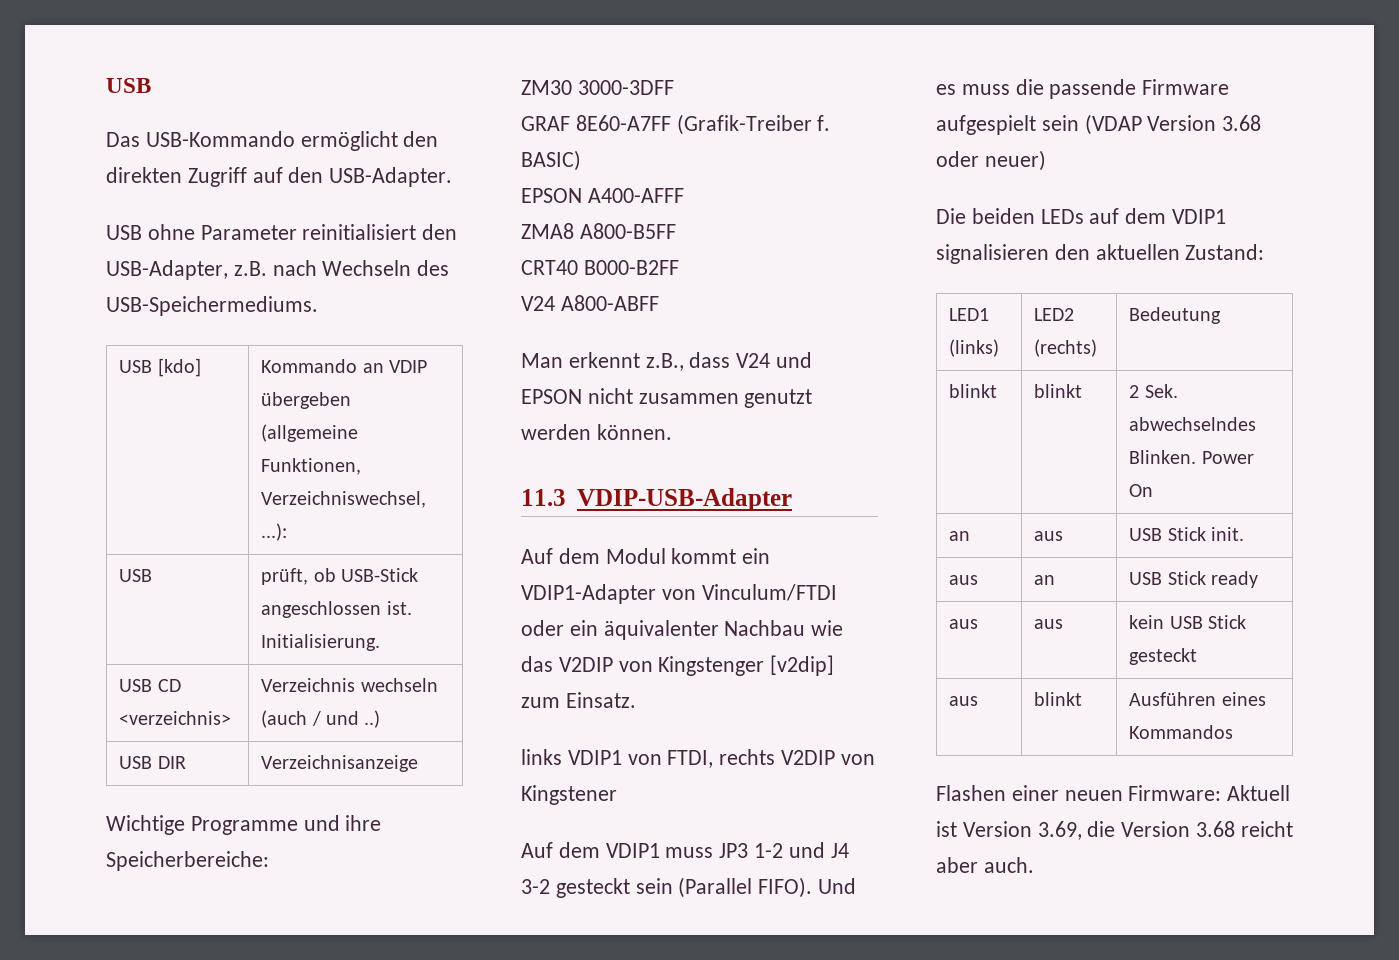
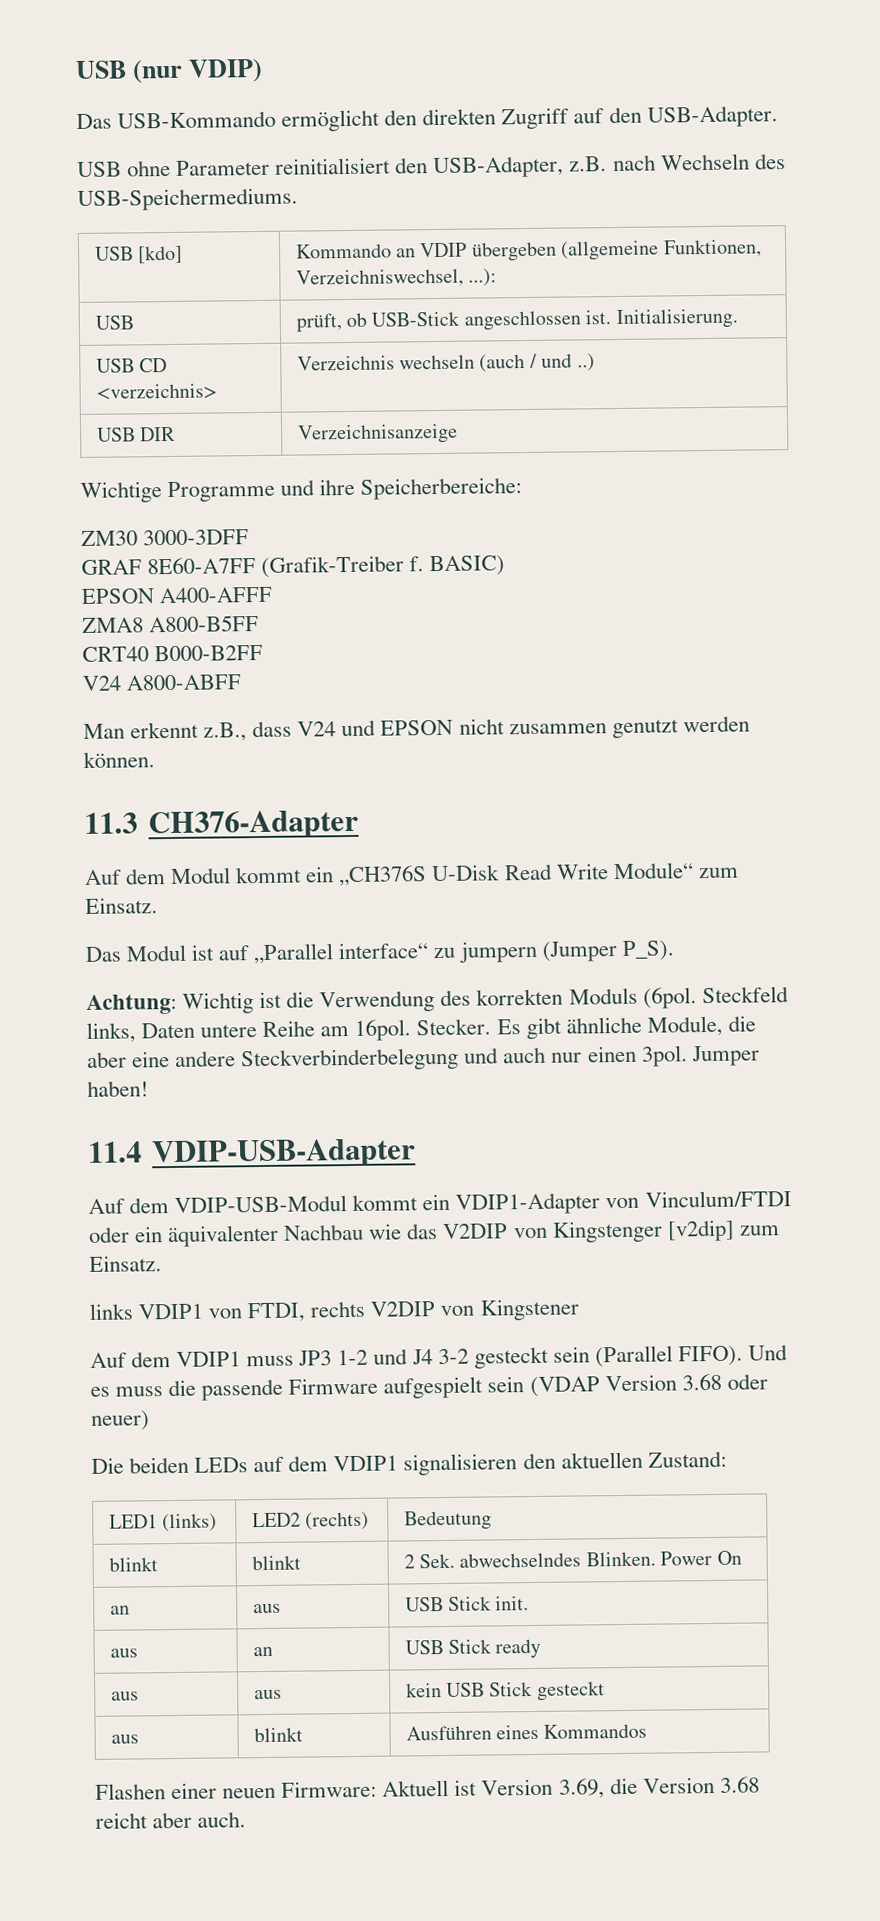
[106,78,151,93] USB -> [75,58,264,84] USB (nur VDIP)
(566, 497) none -> [148,809,360,840] [84,862,739,887] [85,897,158,914] [85,940,675,965] [86,986,789,1015] [86,1015,756,1043] [86,1045,760,1072] [87,1080,149,1097] [88,1141,142,1163] CH376-Adapter // Auf dem Modul kommt ein „CH376S U-Disk Read Write Module“ zum Einsatz. // Das Modul ist auf „Parallel interface“ zu jumpern (Jumper P_S). // Achtung: Wichtig ist die Verwendung des korrekten Moduls (6pol. Steckfeld links, Daten untere Reihe am 16pol. Stecker. Es gibt ähnliche Module, die aber eine andere Steckverbinderbelegung und auch nur einen 3pol. Jumper haben! // 11.4
[605,548,666,564] Modul -> [174,1195,348,1213] VDIP-USB-Modul

